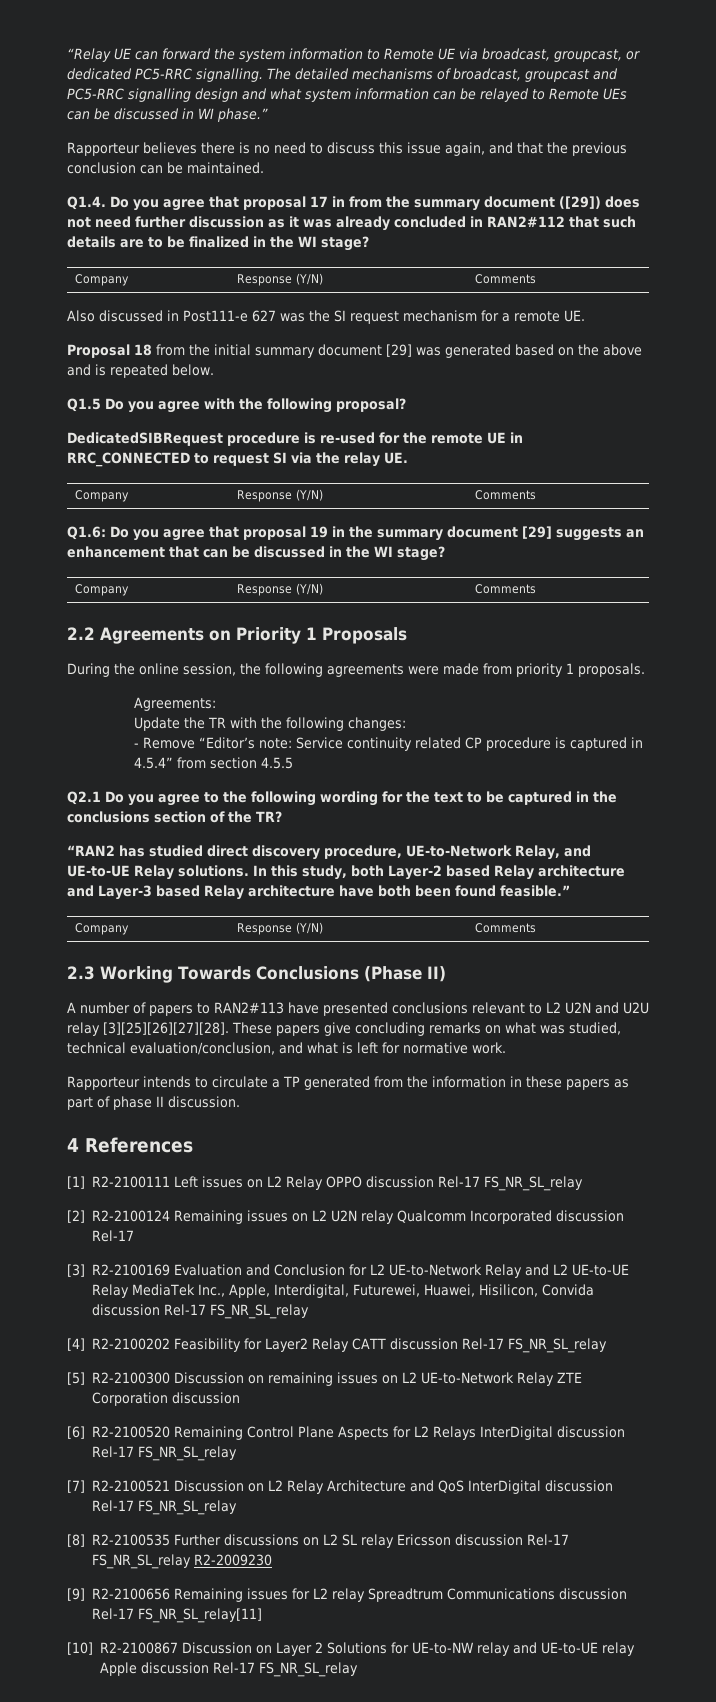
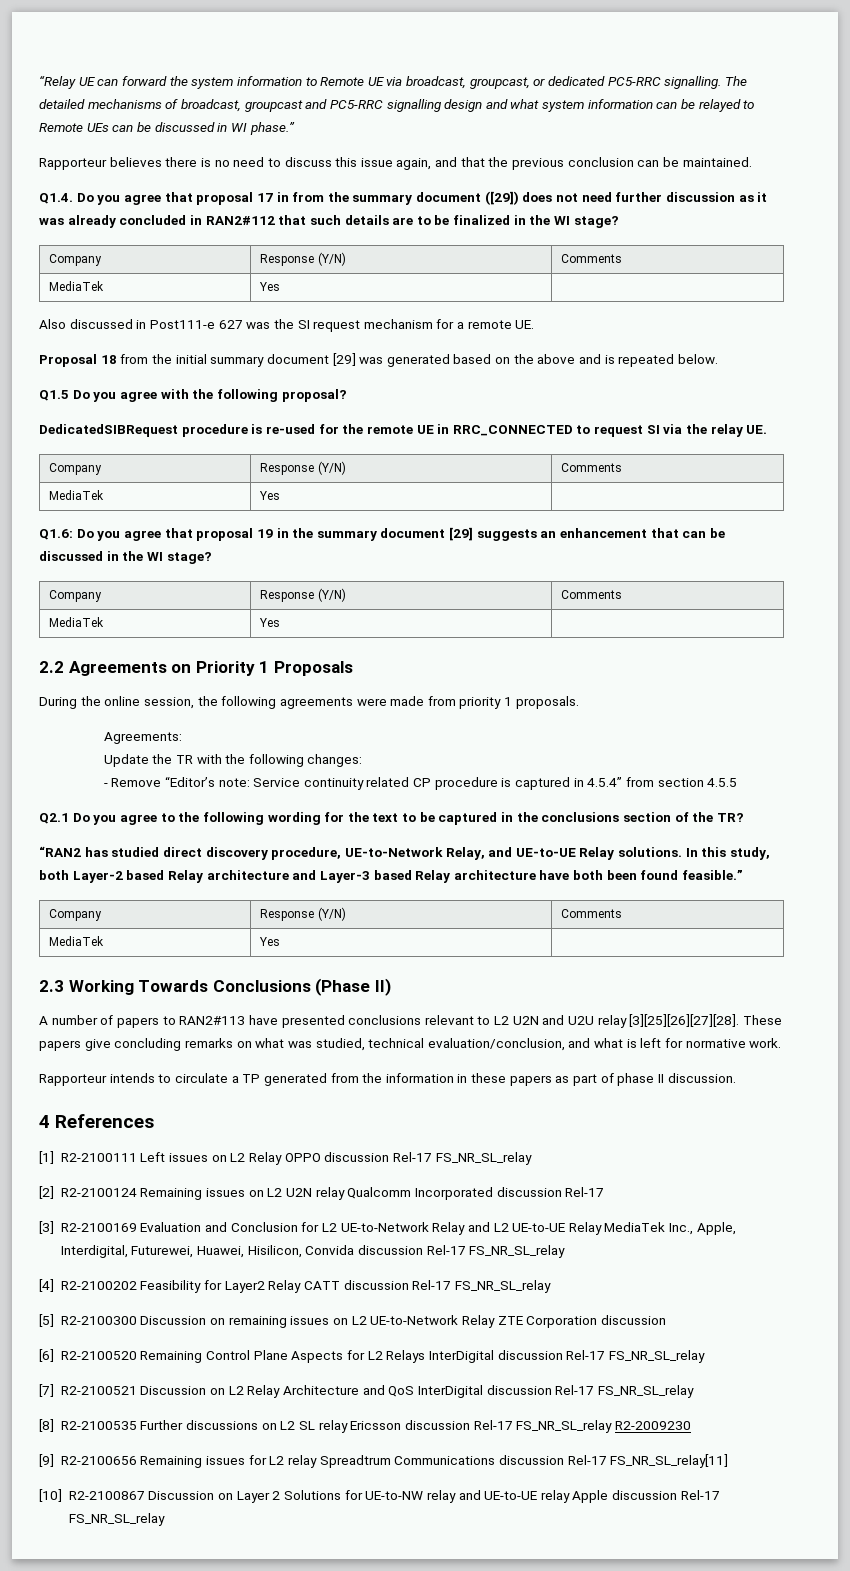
(537, 279) none -> [49,281,105,291] [259,282,281,291] // MediaTek | Yes |
(537, 495) none -> [49,490,105,500] [259,491,281,500] // MediaTek | Yes |
(537, 589) none -> [49,617,105,627] [259,618,281,627] // MediaTek | Yes |
(537, 928) none -> [49,936,105,946] [259,937,281,946] // MediaTek | Yes |

